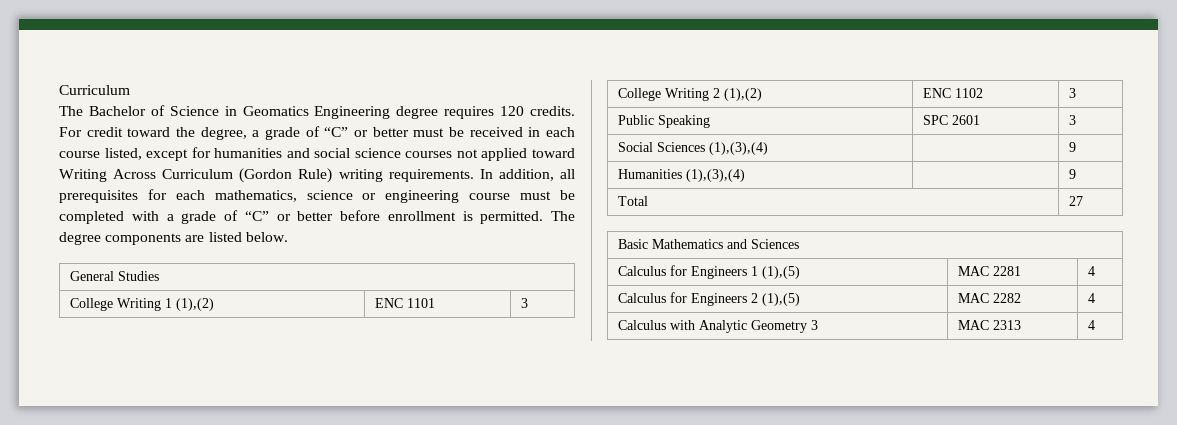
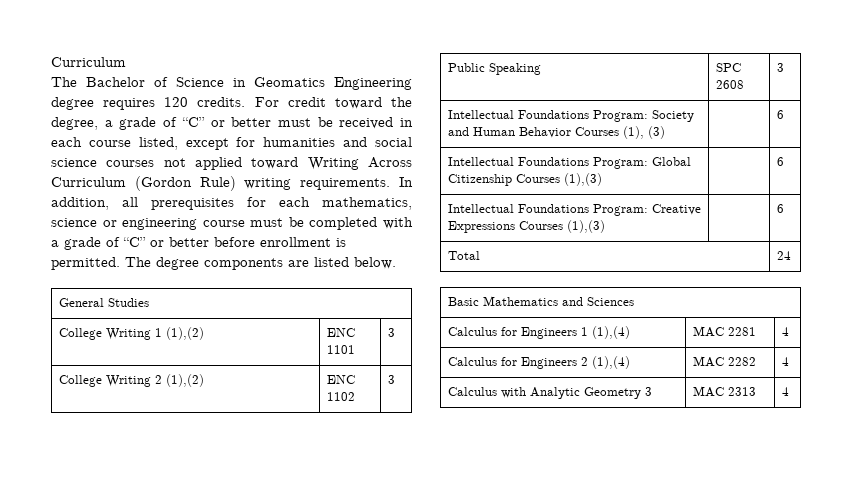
[951,115,980,125] [1068,115,1076,125] [617,142,768,155] [1068,142,1076,152] [617,169,745,182] [1068,169,1076,179] 2601 | 3 // Social Sciences (1),(3),(4) | | 9 // Humanities (1),(3),(4) | | 9 -> [715,80,744,89] [776,63,784,72] [447,110,694,122] [447,126,665,139] [776,110,784,119] [447,157,691,169] [447,173,602,186] [776,157,784,166] [447,204,701,216] [447,220,605,233] [776,204,784,213] 2608 | 3 // Intellectual Foundations Program: Society and Human Behavior Courses (1), (3) | | 6 // Intellectual Foundations Program: Global Citizenship Courses (1),(3) | | 6 // Intellectual Foundations Program: Creative Expressions Courses (1),(3) | | 6
[1068,196,1083,206] 27 -> [776,251,791,260] 24
[761,266,800,279] (1),(5) -> [591,326,630,339] (1),(4)
[761,293,800,306] (1),(5) -> [591,356,630,369] (1),(4)

